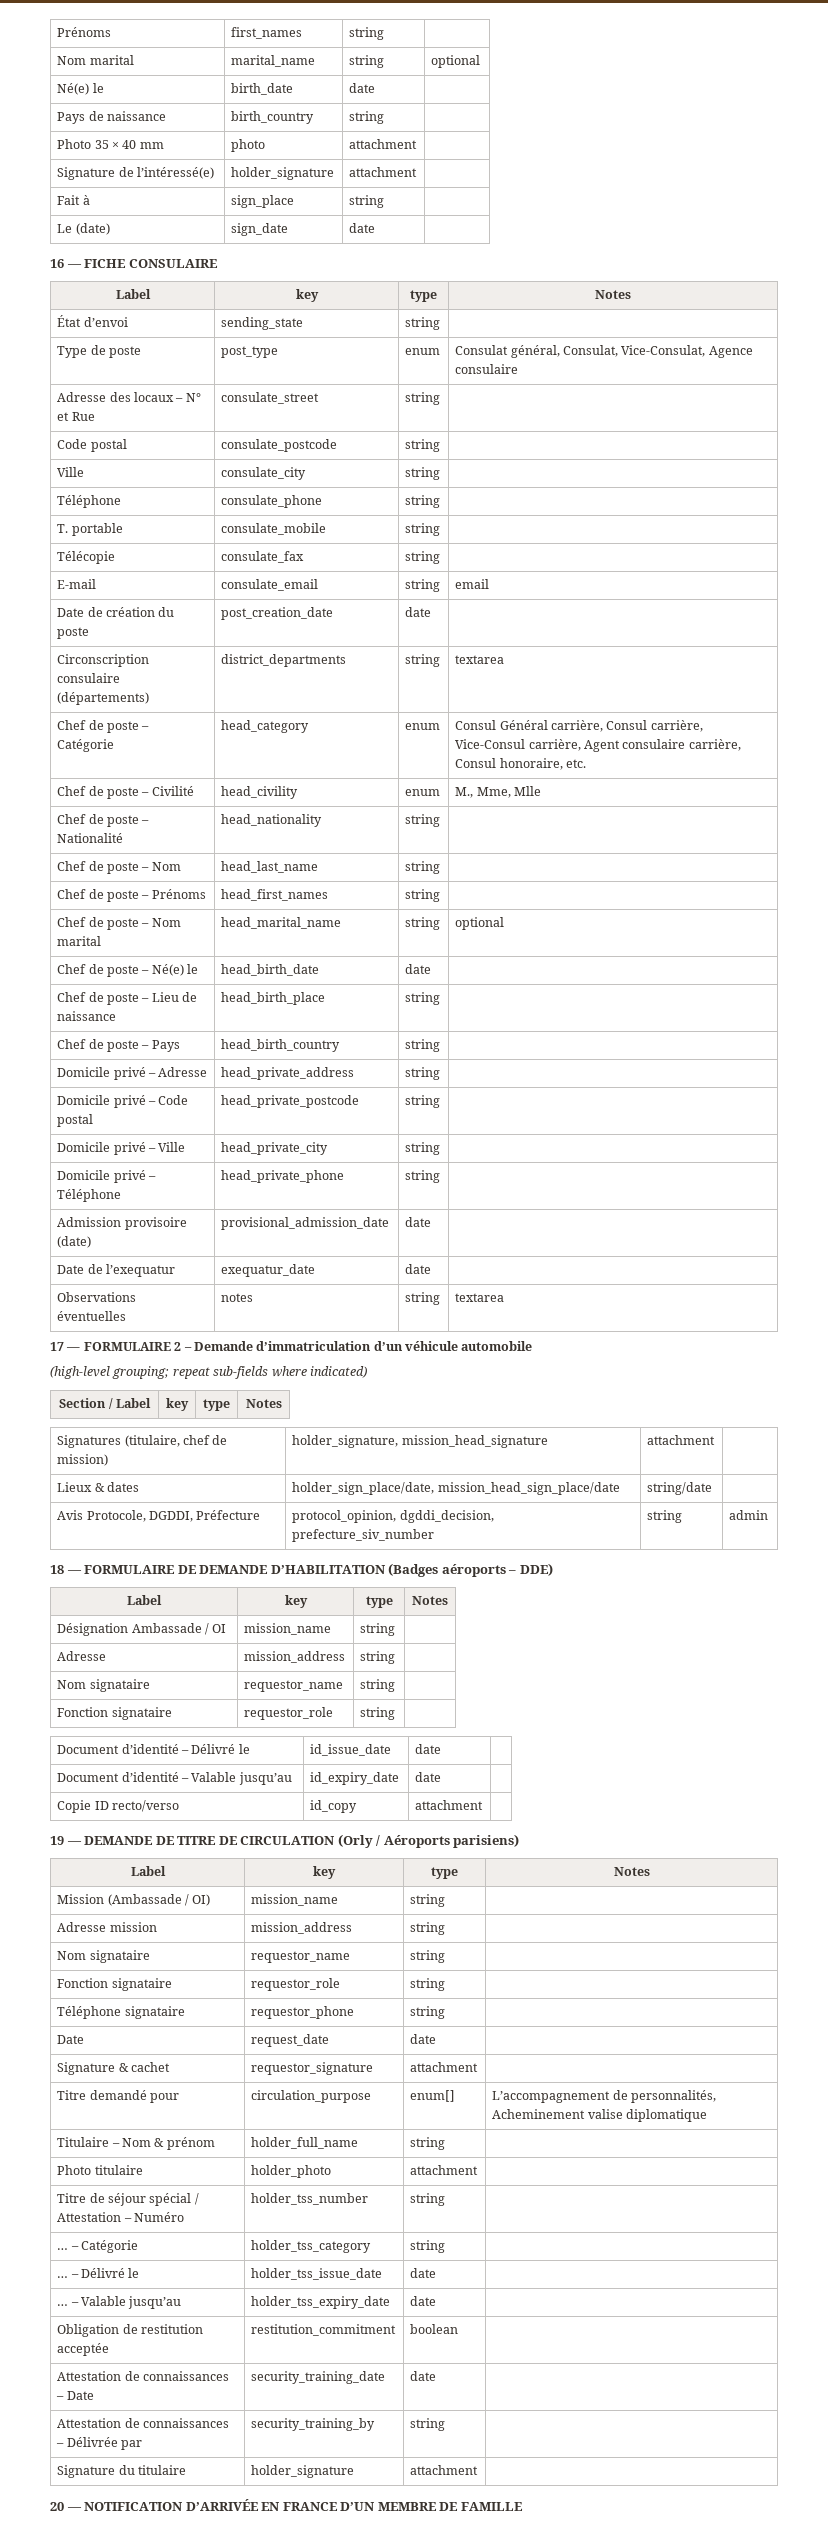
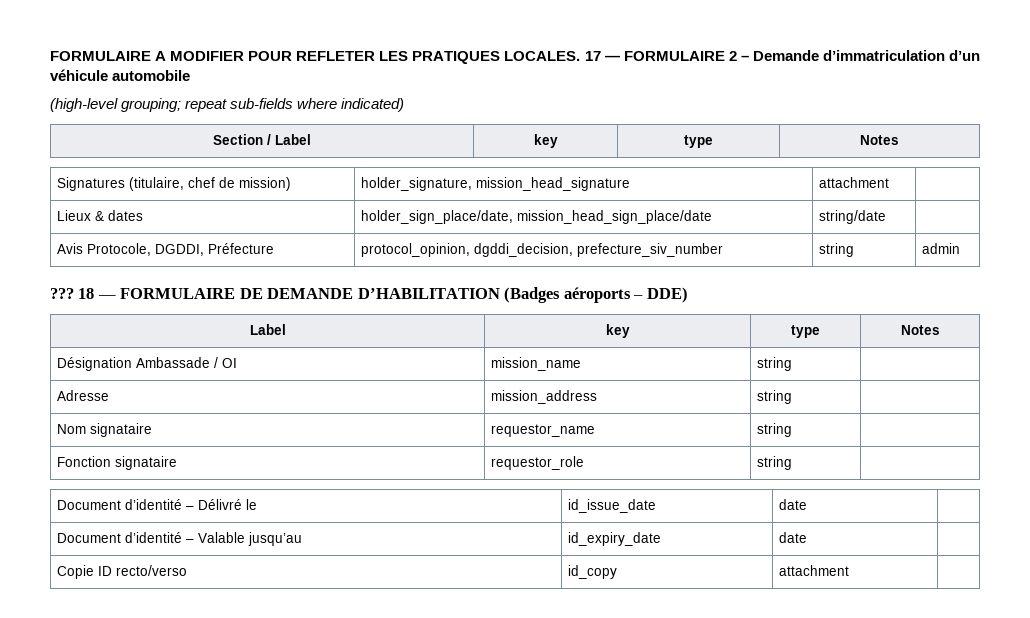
[57,27,112,37] [231,27,303,39] [349,27,385,40] [57,55,134,65] [231,55,316,67] [349,55,385,68] [431,55,481,68] [57,83,104,95] [231,83,294,95] [349,83,376,93] [57,111,166,124] [231,111,315,124] [349,111,385,124] [57,139,164,149] [231,139,266,152] [349,139,418,149] [57,167,214,180] [231,167,335,180] [349,167,418,177] [57,195,90,205] [231,195,295,208] [349,195,385,208] [57,223,110,235] [231,223,289,236] [349,223,376,233] [50,259,218,268] [115,289,151,299] [295,289,319,302] [410,290,437,302] [595,290,631,299] [57,315,128,327] [221,317,304,330] [405,317,441,330] [57,345,141,358] [221,346,279,358] [405,348,441,355] [455,345,753,358] [455,364,519,374] [57,392,201,402] [57,412,95,421] [221,392,320,404] [405,392,441,405] [57,439,127,452] [221,439,338,452] [405,439,441,452] [57,467,85,477] [221,467,307,480] [405,467,441,480] [57,495,122,508] [221,495,323,508] [405,495,441,508] [57,523,123,536] [221,523,327,535] [405,523,441,536] [57,551,116,564] [221,551,305,563] [405,551,441,564] [57,579,97,589] [221,579,319,591] [405,579,441,592] [455,579,490,589] [57,607,175,617] [57,627,90,639] [221,607,334,620] [405,607,432,617] [57,654,150,667] [57,673,121,683] [57,692,150,705] [221,654,347,667] [405,654,441,667] [455,655,505,664] [57,720,150,733] [57,739,115,752] [221,720,310,733] [405,723,441,730] [455,720,703,732] [455,739,741,752] [455,758,586,770] [57,786,194,799] [221,786,299,799] [405,789,441,796] [455,786,541,798] [57,814,150,827] [57,833,124,843] [221,814,323,827] [405,814,441,827] [57,861,181,874] [221,861,319,873] [405,861,441,874] [57,889,206,902] [221,889,329,901] [405,889,441,902] [57,917,181,930] [57,936,102,946] [221,917,342,929] [405,917,441,930] [455,917,505,930] [57,964,199,977] [221,964,320,976] [405,964,432,974] [57,992,198,1005] [57,1011,117,1021] [221,992,326,1005] [405,992,441,1005] [57,1039,180,1052] [221,1039,341,1052] [405,1039,441,1052] [57,1067,208,1080] [221,1067,355,1080] [405,1067,441,1080] [57,1095,189,1108] [57,1114,94,1127] [221,1095,360,1108] [405,1095,441,1108] [57,1142,186,1155] [221,1142,329,1155] [405,1142,441,1155] [57,1170,156,1183] [57,1189,122,1202] [221,1170,345,1183] [405,1170,441,1183] [57,1217,187,1230] [57,1236,92,1248] [221,1217,390,1230] [405,1217,432,1227] [57,1264,175,1277] [221,1264,316,1277] [405,1264,432,1274] [57,1292,137,1302] [57,1311,127,1321] [221,1293,254,1302] [405,1292,441,1305] [455,1293,505,1302] Prénoms | first_names | string | // Nom marital | marital_name | string | optional // Né(e) le | birth_date | date | // Pays de naissance | birth_country | string | // Photo 35 × 40 mm | photo | attachment | // Signature de l’intéressé(e) | holder_signature | attachment | // Fait à | sign_place | string | // Le (date) | sign_date | date | // 16 — FICHE CONSULAIRE // Label | key | type | Notes // État d’envoi | sending_state | string | // Type de poste | post_type | enum | Consulat général, Consulat, Vice-Consulat, Agence consulaire // Adresse des locaux – N° et Rue | consulate_street | string | // Code postal | consulate_postcode | string | // Ville | consulate_city | string | // Téléphone | consulate_phone | string | // T. portable | consulate_mobile | string | // Télécopie | consulate_fax | string | // E-mail | consulate_email | string | email // Date de création du poste | post_creation_date | date | // Circonscription consulaire (départements) | district_departments | string | textarea // Chef de poste – Catégorie | head_category | enum | Consul Général carrière, Consul carrière, Vice-Consul carrière, Agent consulaire carrière, Consul honoraire, etc. // Chef de poste – Civilité | head_civility | enum | M., Mme, Mlle // Chef de poste – Nationalité | head_nationality | string | // Chef de poste – Nom | head_last_name | string | // Chef de poste – Prénoms | head_first_names | string | // Chef de poste – Nom marital | head_marital_name | string | optional // Chef de poste – Né(e) le | head_birth_date | date | // Chef de poste – Lieu de naissance | head_birth_place | string | // Chef de poste – Pays | head_birth_country | string | // Domicile privé – Adresse | head_private_address | string | // Domicile privé – Code postal | head_private_postcode | string | // Domicile privé – Ville | head_private_city | string | // Domicile privé – Téléphone | head_private_phone | string | // Admission provisoire (date) | provisional_admission_date | date | // Date de l’exequatur | exequatur_date | date | // Observations éventuelles | notes | string | textarea // -> [50,51,581,64] FORMULAIRE A MODIFIER POUR REFLETER LES PRATIQUES LOCALES.
(769, 1515) none -> [50,288,74,299] ???
[50,1834,520,1848] [130,1866,166,1876] [313,1866,336,1879] [431,1867,458,1879] [613,1867,650,1876] [57,1894,211,1906] [251,1894,339,1906] [410,1894,446,1907] [57,1922,157,1932] [251,1922,353,1934] [410,1922,446,1935] [57,1950,150,1963] [251,1951,351,1963] [410,1950,446,1963] [57,1978,172,1991] [251,1978,341,1991] [410,1978,446,1991] [57,2006,185,2019] [251,2006,355,2019] [410,2006,446,2019] [57,2035,85,2044] [251,2034,330,2047] [410,2034,437,2044] [57,2062,170,2075] [251,2062,374,2075] [410,2062,479,2072] [57,2090,179,2103] [251,2090,372,2103] [410,2090,456,2102] [492,2090,716,2103] [492,2109,707,2122] [57,2137,215,2150] [251,2137,359,2149] [410,2137,446,2150] [57,2165,143,2175] [251,2165,332,2178] [410,2165,479,2175] [57,2193,199,2206] [57,2212,184,2222] [251,2193,369,2205] [410,2193,446,2206] [57,2240,138,2253] [251,2240,372,2253] [410,2240,446,2253] [57,2268,140,2278] [251,2268,383,2280] [410,2268,437,2278] [57,2296,182,2309] [251,2296,391,2309] [410,2296,437,2306] [57,2324,203,2337] [57,2343,110,2356] [251,2324,397,2336] [410,2324,459,2334] [57,2371,229,2381] [56,2391,94,2400] [251,2371,386,2384] [410,2371,437,2381] [57,2418,229,2428] [56,2437,142,2450] [251,2418,376,2431] [410,2418,446,2431] [57,2465,186,2478] [251,2465,355,2478] [410,2465,479,2475] [50,2499,523,2511] // 19 — DEMANDE DE TITRE DE CIRCULATION (Orly / Aéroports parisiens) // Label | key | type | Notes // Mission (Ambassade / OI) | mission_name | string | // Adresse mission | mission_address | string | // Nom signataire | requestor_name | string | // Fonction signataire | requestor_role | string | // Téléphone signataire | requestor_phone | string | // Date | request_date | date | // Signature & cachet | requestor_signature | attachment | // Titre demandé pour | circulation_purpose | enum[] | L’accompagnement de personnalités, Acheminement valise diplomatique // Titulaire – Nom & prénom | holder_full_name | string | // Photo titulaire | holder_photo | attachment | // Titre de séjour spécial / Attestation – Numéro | holder_tss_number | string | // … – Catégorie | holder_tss_category | string | // … – Délivré le | holder_tss_issue_date | date | // … – Valable jusqu’au | holder_tss_expiry_date | date | // Obligation de restitution acceptée | restitution_commitment | boolean | // Attestation de connaissances – Date | security_training_date | date | // Attestation de connaissances – Délivrée par | security_training_by | string | // Signature du titulaire | holder_signature | attachment | // 20 — NOTIFICATION D’ARRIVÉE EN FRANCE D’UN MEMBRE DE FAMILLE -> (849, 570) none

